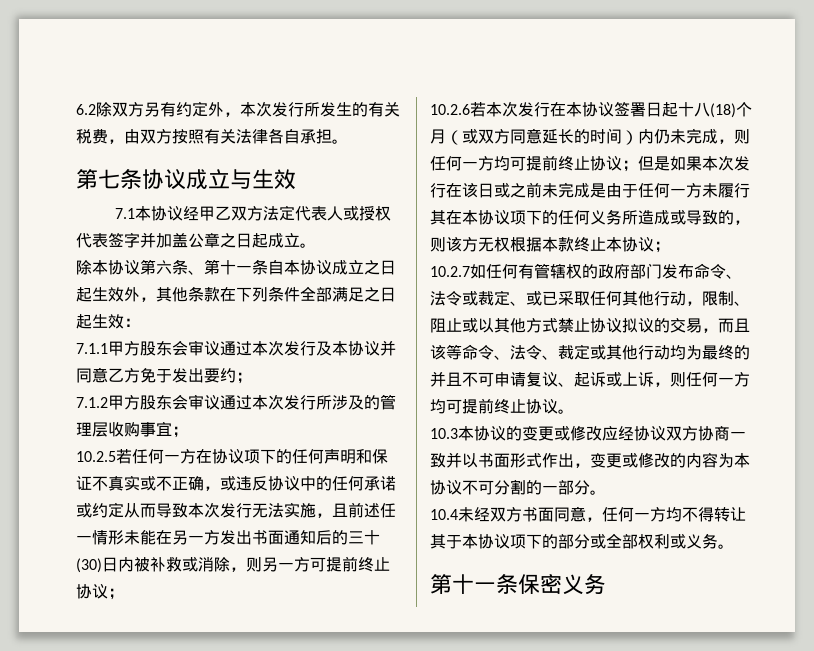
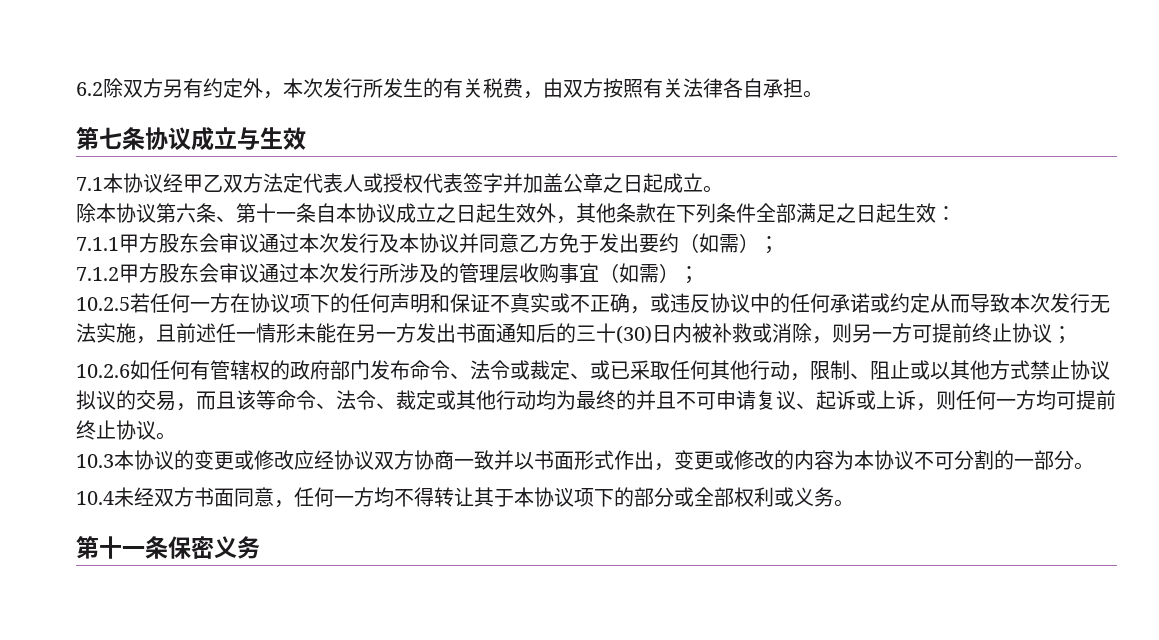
(236, 375) none -> [679,233,759,253] （如需）
(172, 428) none -> [599,263,679,283] （如需）
[470,101,752,118] [430,128,750,145] [430,155,750,172] [430,182,750,198] [430,209,750,225] [430,237,670,253] [430,266,470,277] 若本次发行在本协议签署日起十八(18)个月（或双方同意延长的时间）内仍未完成，则任何一方均可提前终止协议；但是如果本次发行在该日或之前未完成是由于任何一方未履行其在本协议项下的任何义务所造成或导致的，则该方无权根据本款终止本协议； // 10.2.7 -> (130, 371) none

